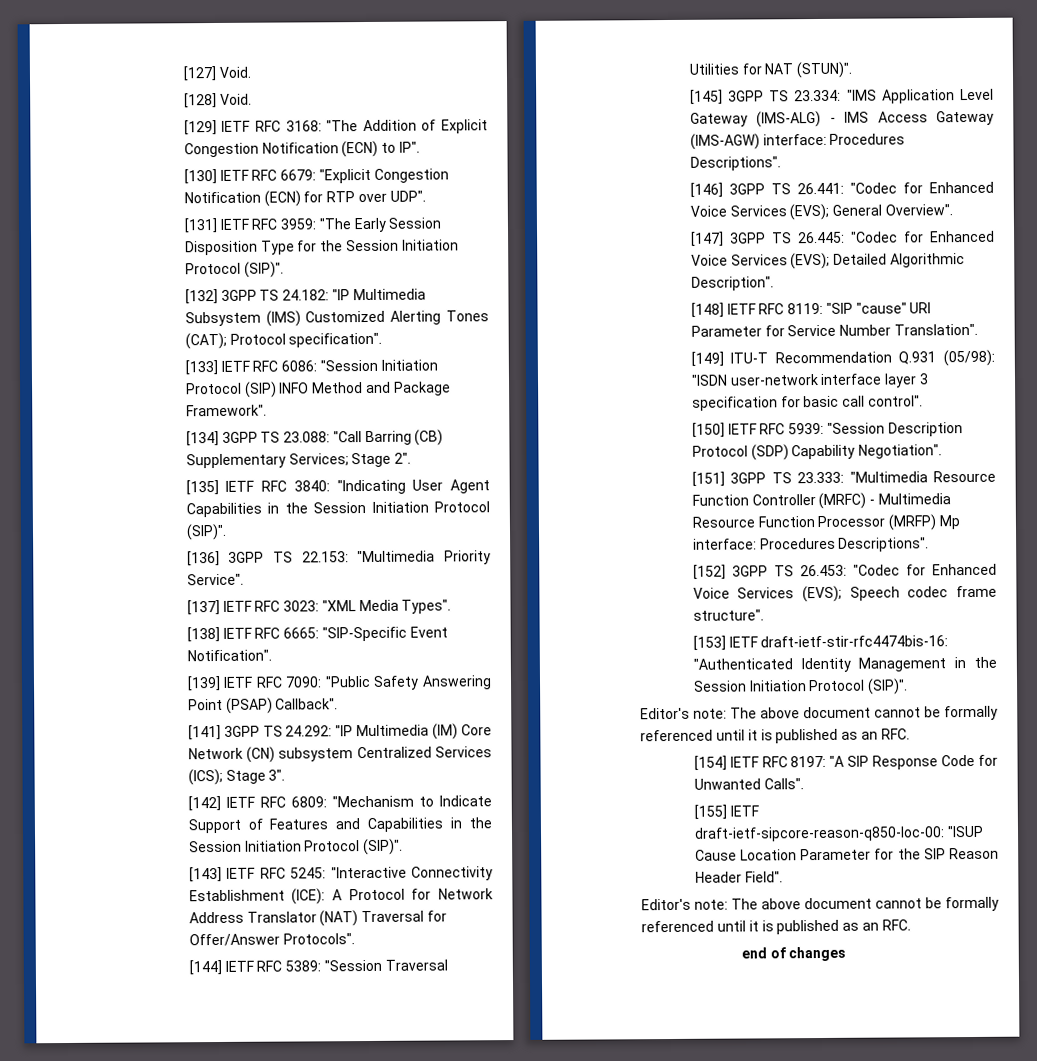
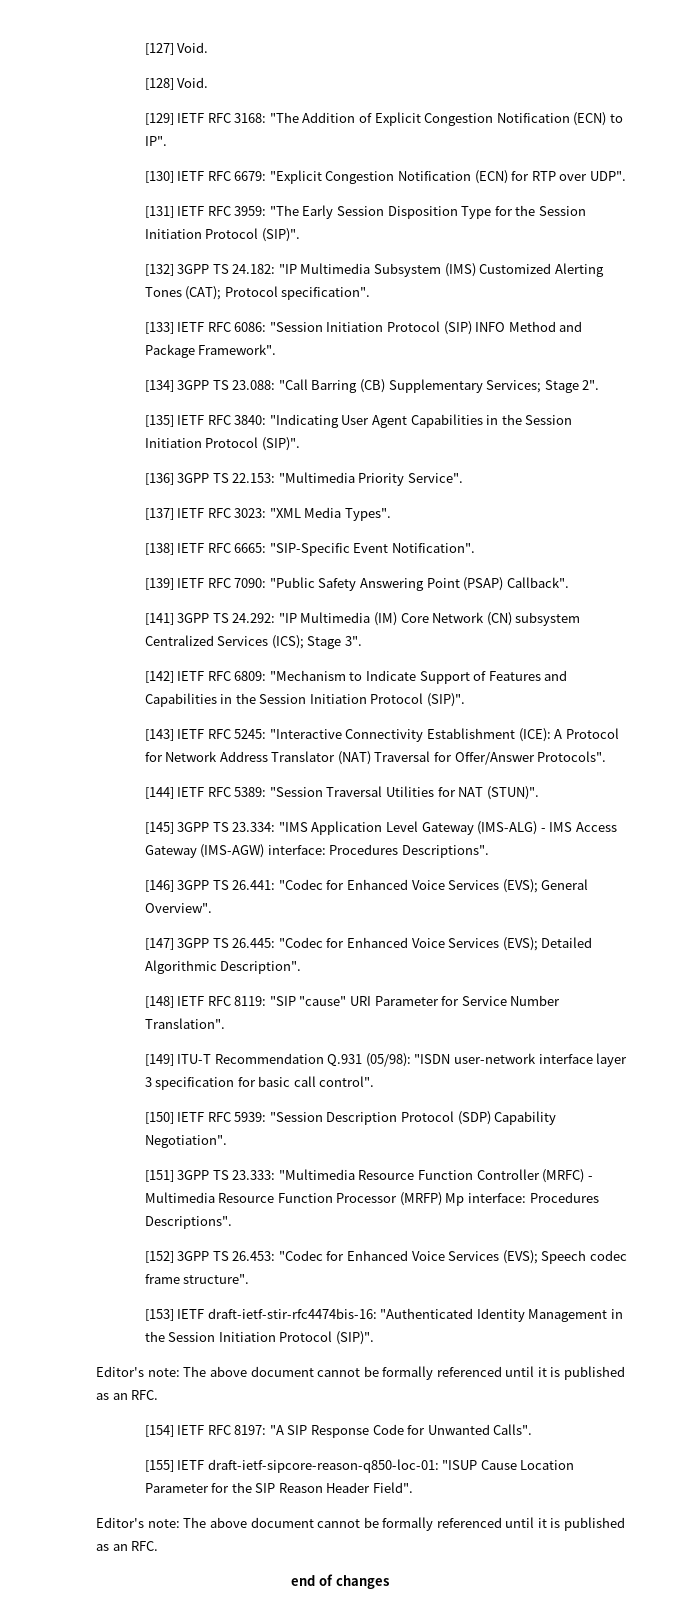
[693,826,945,842] draft-ietf-sipcore-reason-q850-loc-00: -> [207,1459,439,1473] draft-ietf-sipcore-reason-q850-loc-01:

